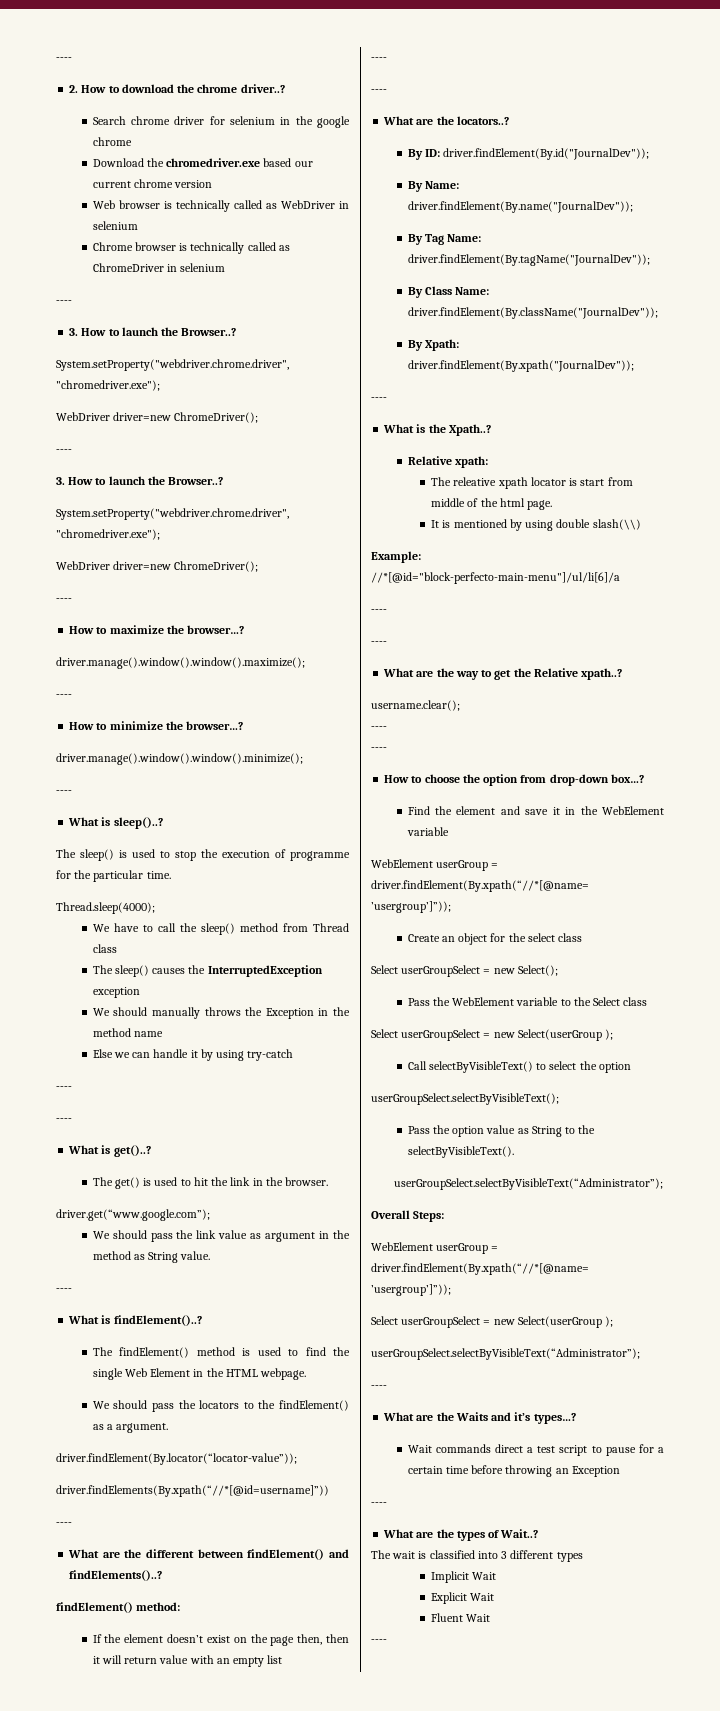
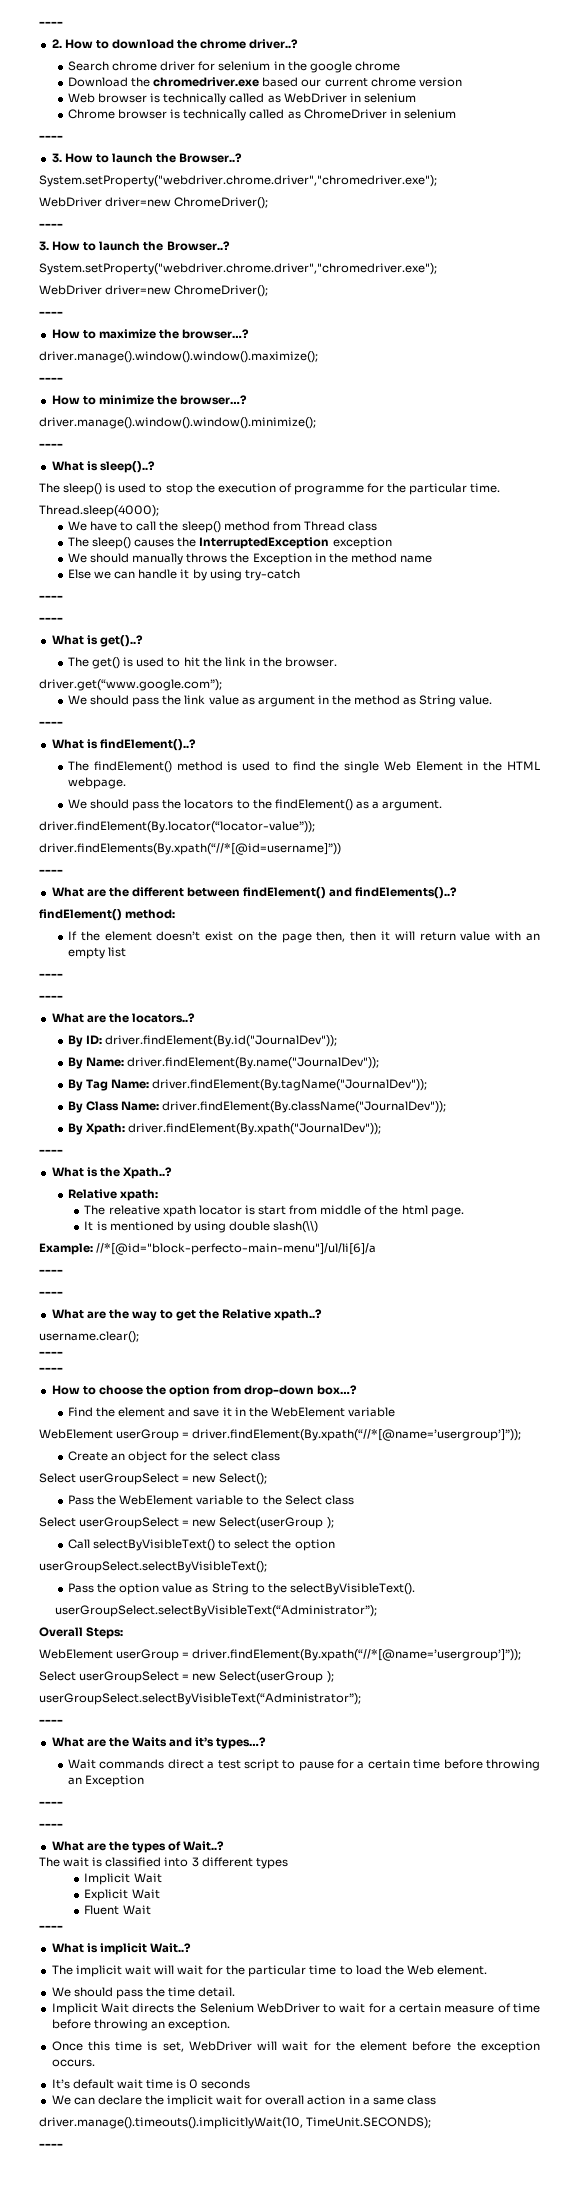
(387, 1504) none -> [39,1823,63,1828] // ----
(387, 1641) none -> [51,1943,191,1955] [51,1965,488,1977] [51,1987,236,1999] [51,2003,540,2015] [51,2019,230,2031] [51,2041,540,2053] [51,2059,95,2067] [51,2079,251,2089] [51,2095,436,2107] [39,2117,432,2129] [39,2143,63,2148] // What is implicit Wait..? // The implicit wait will wait for the particular time to load the Web element. // We should pass the time detail. // Implicit Wait directs the Selenium WebDriver to wait for a certain measure of time before throwing an exception. // Once this time is set, WebDriver will wait for the element before the exception occurs. // It’s default wait time is 0 seconds // We can declare the implicit wait for overall action in a same class // driver.manage().timeouts().implicitlyWait(10, TimeUnit.SECONDS); // ----

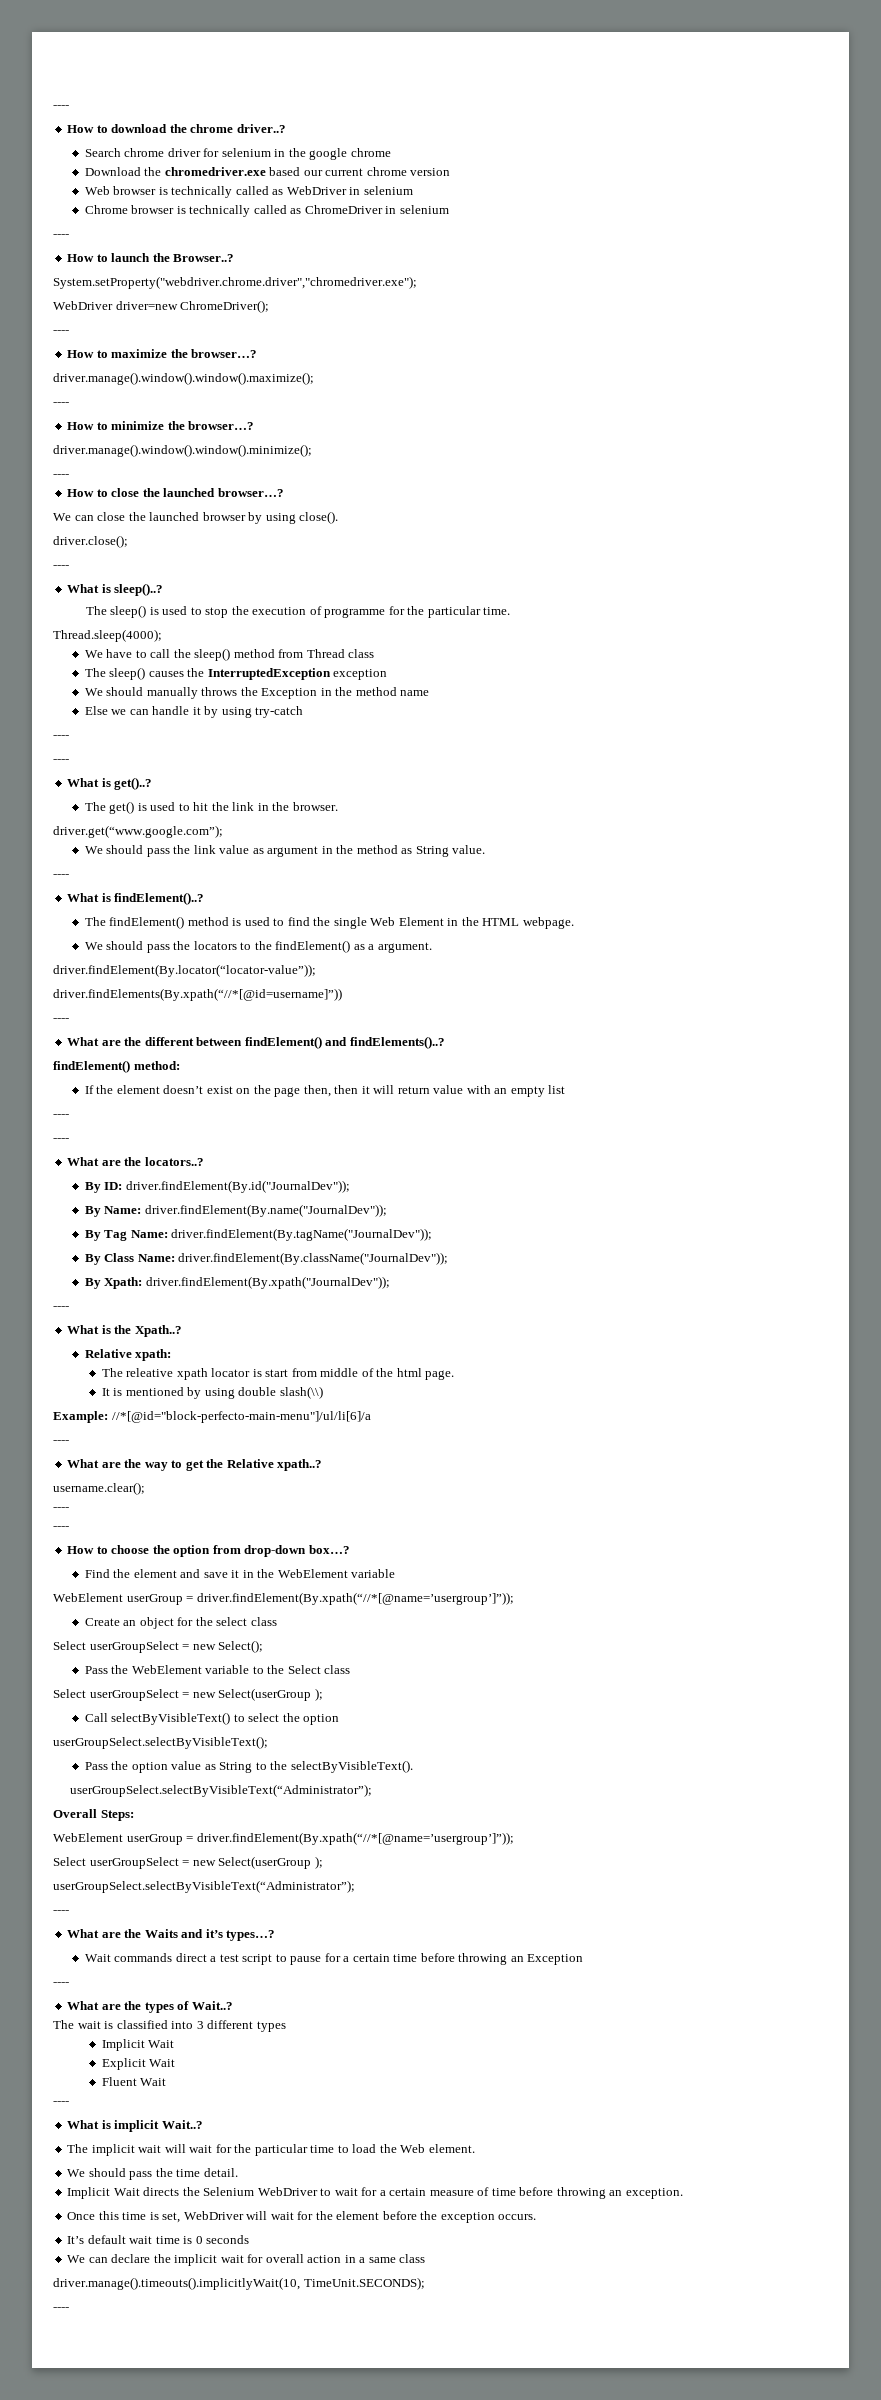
[39,21,63,26] [51,39,62,48] ---- // 2. -> [53,105,69,109] ---- //
[51,153,243,163] [39,175,437,187] [39,197,269,209] [39,223,63,228] [39,241,49,251] 3. How to launch the Browser..? // System.setProperty("webdriver.chrome.driver","chromedriver.exe"); // WebDriver driver=new ChromeDriver(); // ---- // 3. -> (69, 236) none
(63, 445) none -> [67,488,284,497] [53,511,339,524] [53,535,128,548] [53,565,69,569] // How to close the launched browser…? // We can close the launched browser by using close(). // driver.close(); // ----
[39,1291,63,1296] // ---- -> (69, 1442) none
[39,1823,63,1828] // ---- -> (69, 1984) none

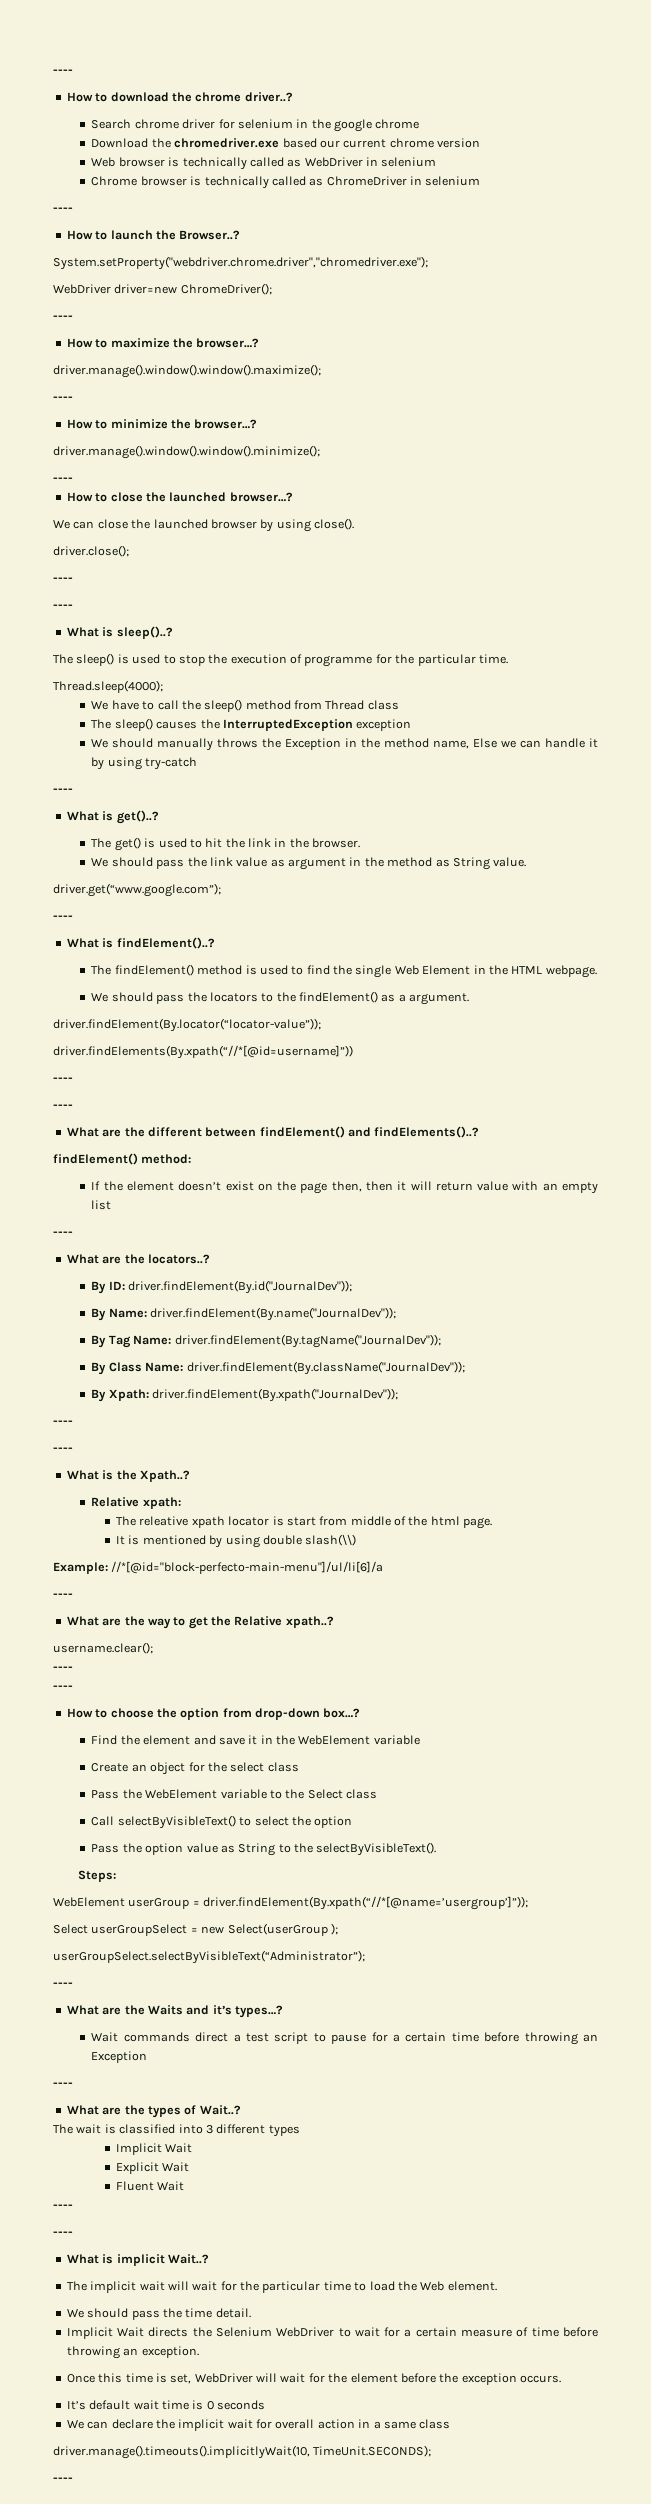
(69, 567) none -> [53,604,73,609] // ----
[400,690,430,696] name // -> [433,740,470,749] name,
[53,759,69,763] // ---- -> (73, 790) none
[53,825,223,838] // driver.get(“www.google.com”); -> (361, 843) none
(486, 849) none -> [53,883,221,897] // driver.get(“www.google.com”);
(69, 1020) none -> [53,1104,73,1109] // ----
[53,1138,69,1142] // ---- -> (73, 1233) none
(69, 1308) none -> [53,1447,73,1452] // ----
[53,1592,514,1605] // WebElement userGroup = driver.findElement(By.xpath(“//*[@name=’usergroup’]”)); -> (420, 1740) none
[53,1640,264,1653] // Select userGroupSelect = new Select(); -> (299, 1767) none
[53,1688,323,1701] // Select userGroupSelect = new Select(userGroup ); -> (378, 1794) none
[53,1736,268,1749] // userGroupSelect.selectByVisibleText(); -> (353, 1822) none
[70,1784,373,1797] [53,1809,97,1818] userGroupSelect.selectByVisibleText(“Administrator”); // Overall -> (437, 1849) none
(69, 2103) none -> [53,2231,73,2236] // ----

